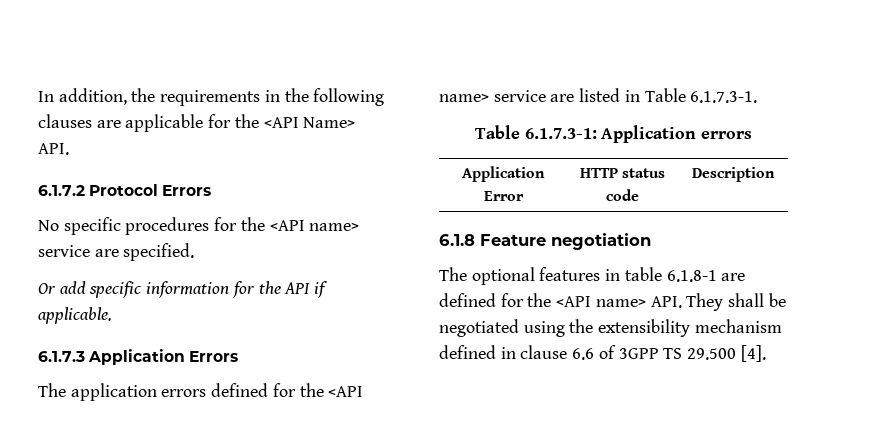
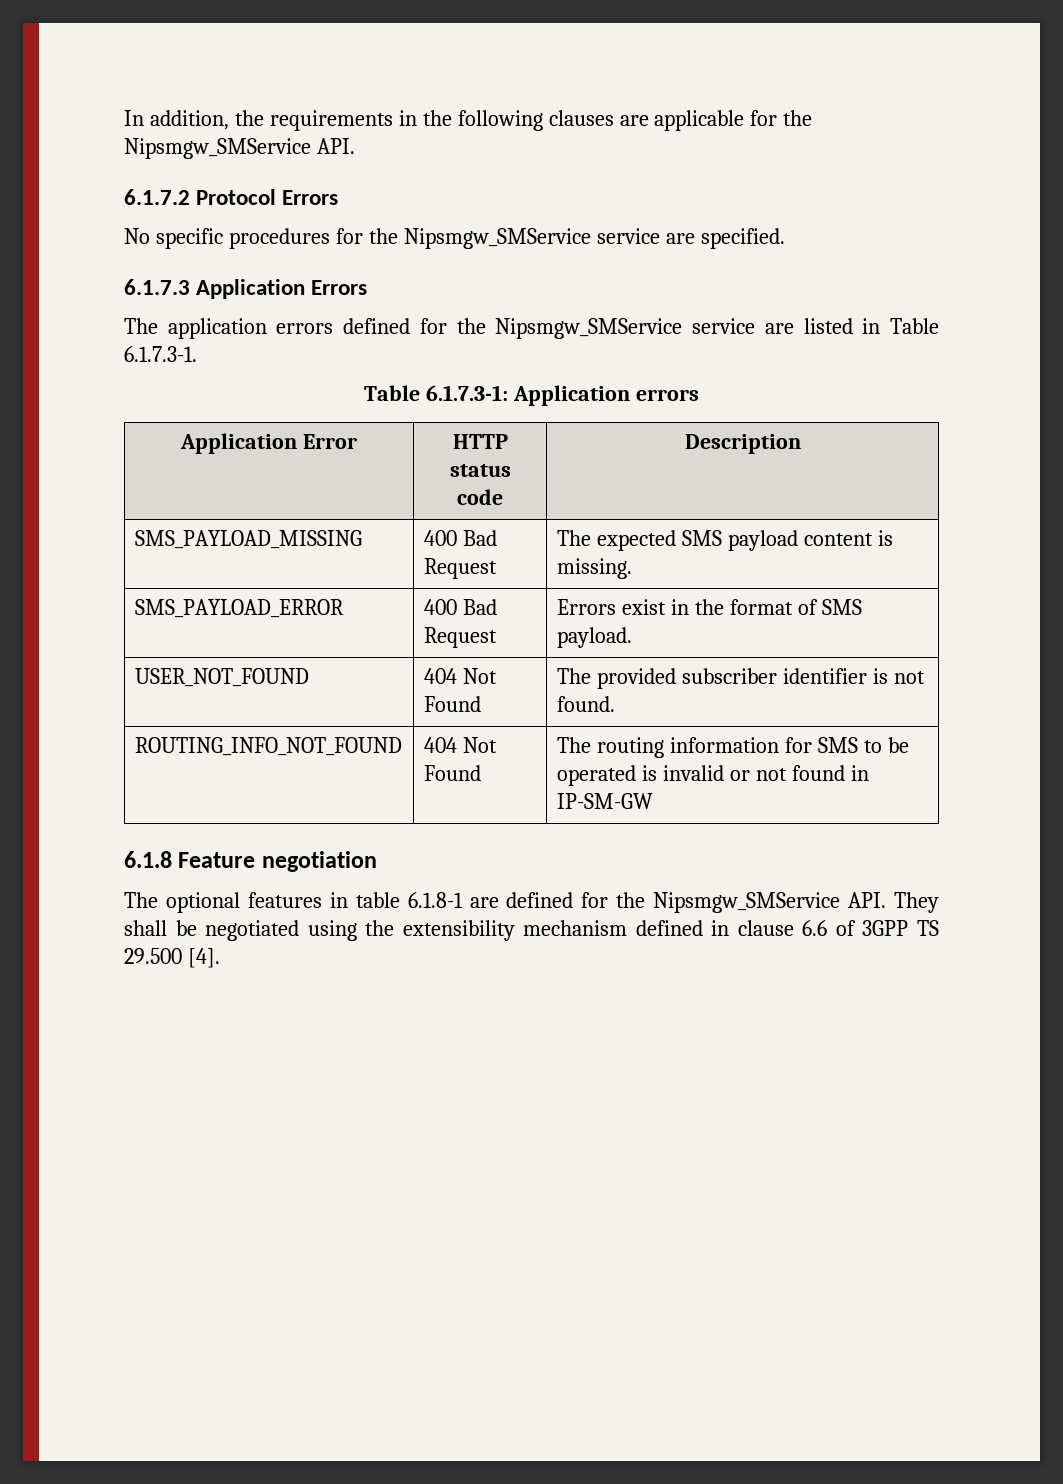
[263,117,356,128] <API Name> -> [124,138,311,159] Nipsmgw_SMService
[269,220,360,231] <API name> -> [403,228,591,249] Nipsmgw_SMService
[38,281,329,298] [38,307,112,324] // Or add specific information for the API if applicable. -> (785, 238) none
[328,386,364,397] [439,94,489,102] <API name> -> [495,318,683,339] Nipsmgw_SMService
(775, 174) none -> [134,530,362,549] [423,530,497,546] [423,558,497,579] [556,530,893,551] [556,558,632,579] [134,599,344,618] [423,599,497,615] [423,627,497,648] [556,599,862,615] [556,627,632,648] [134,668,309,687] [423,668,497,684] [423,696,481,712] [556,668,925,689] [556,696,615,712] [134,737,402,756] [423,737,497,753] [423,765,481,781] [556,737,909,758] [556,765,869,786] [556,793,653,809] // SMS_PAYLOAD_MISSING | 400 Bad Request | The expected SMS payload content is missing. // SMS_PAYLOAD_ERROR | 400 Bad Request | Errors exist in the format of SMS payload. // USER_NOT_FOUND | 404 Not Found | The provided subscriber identifier is not found. // ROUTING_INFO_NOT_FOUND | 404 Not Found | The routing information for SMS to be operated is invalid or not found in IP-SM-GW
[556,296,646,307] <API name> -> [653,892,841,913] Nipsmgw_SMService

